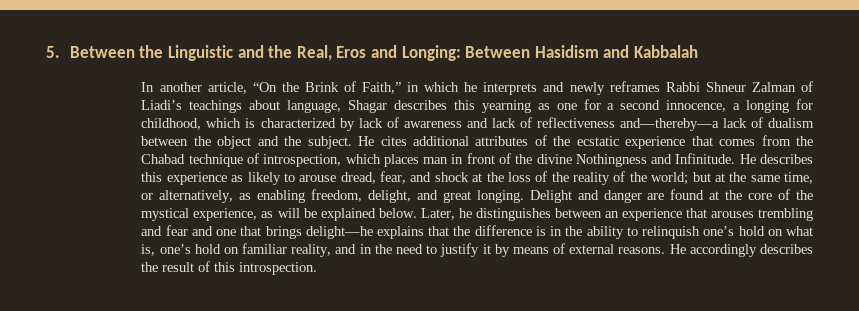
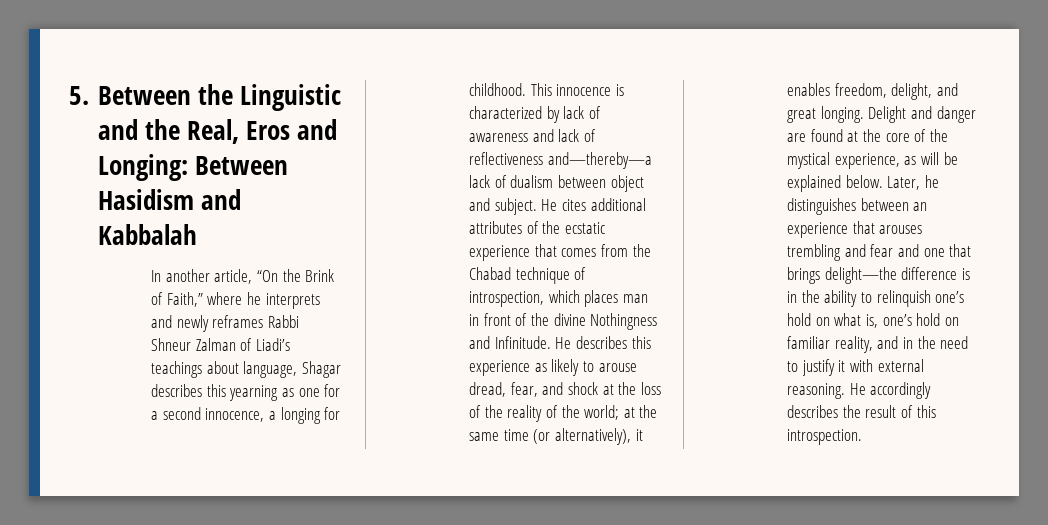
[407,82,460,92] in which -> [207,292,243,305] where
[141,118,242,130] childhood, which -> [469,83,612,96] childhood. This innocence
[193,136,211,146] the -> (606, 181) none
[284,136,302,146] the -> (491, 204) none
[692,172,711,182] but -> (620, 412) none
[784,172,814,184] [141,190,306,203] time, or alternatively, as enabling -> [503,428,643,445] [787,83,831,96] time (or alternatively), it enables
[305,226,471,239] delight—he explains that the -> [824,267,897,284] delight—the
[494,243,666,257] by means of external reasons. -> [849,359,924,372] [787,383,846,399] with external reasoning.

